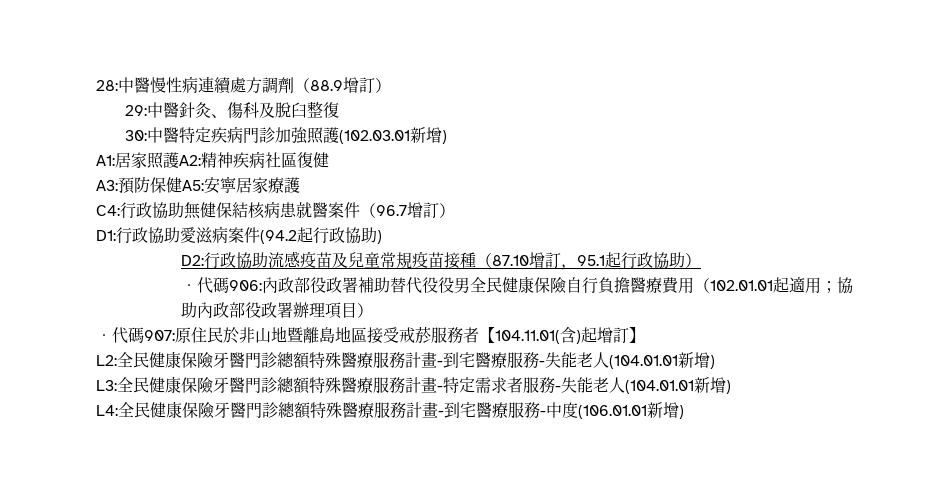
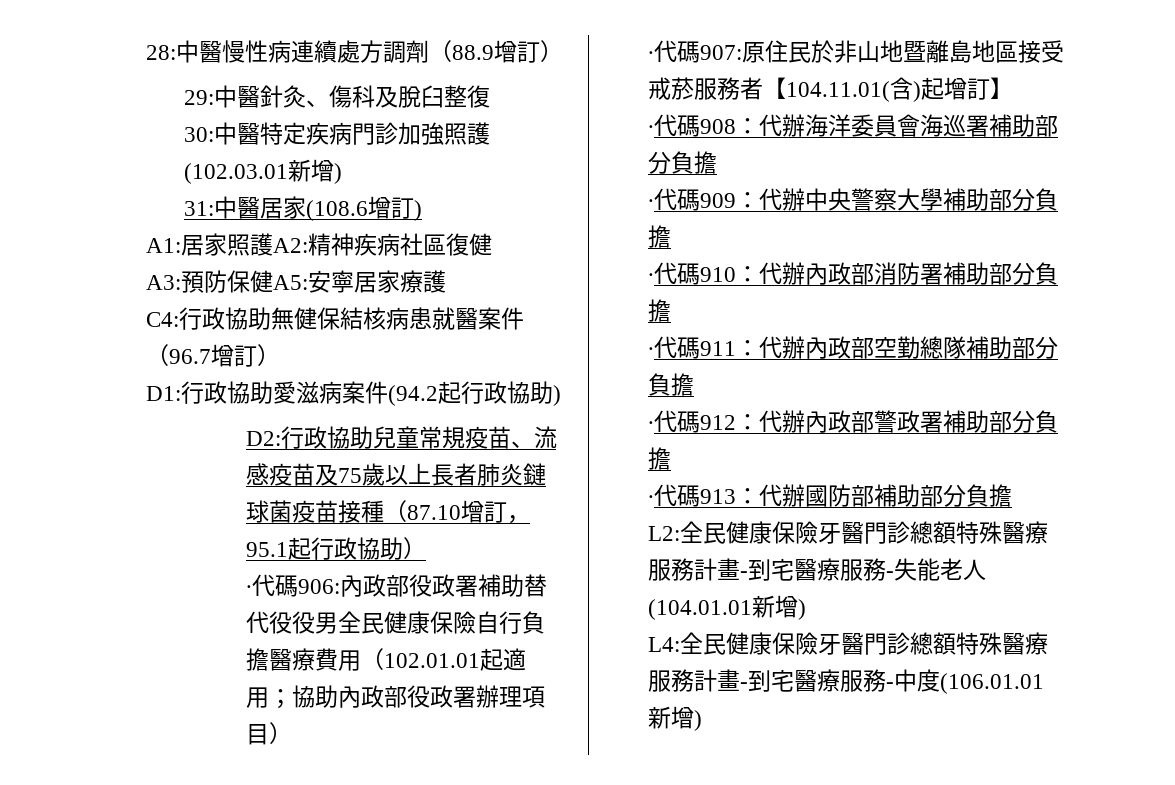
(447, 137) none -> [183,196,422,221] // 31:中醫居家(108.6增訂)
[268,251,413,269] 流感疫苗及兒童常規 -> [372,426,557,449] [245,463,546,486] [245,500,292,523] 兒童常規疫苗、流感疫苗及75歲以上長者肺炎鏈球菌
(646, 335) none -> [648,114,1059,137] [648,151,718,174] [648,188,1059,211] [648,225,672,248] [648,262,1059,285] [648,299,672,322] [648,336,1059,359] [648,373,695,396] [648,410,1059,433] [648,447,672,470] [648,484,1013,507] // ‧代碼908：代辦海洋委員會海巡署補助部分負擔 // ‧代碼909：代辦中央警察大學補助部分負擔 // ‧代碼910：代辦內政部消防署補助部分負擔 // ‧代碼911：代辦內政部空勤總隊補助部分負擔 // ‧代碼912：代辦內政部警政署補助部分負擔 // ‧代碼913：代辦國防部補助部分負擔
[96,376,732,394] // L3:全民健康保險牙醫門診總額特殊醫療服務計畫-特定需求者服務-失能老人(104.01.01新增) -> (807, 609) none

